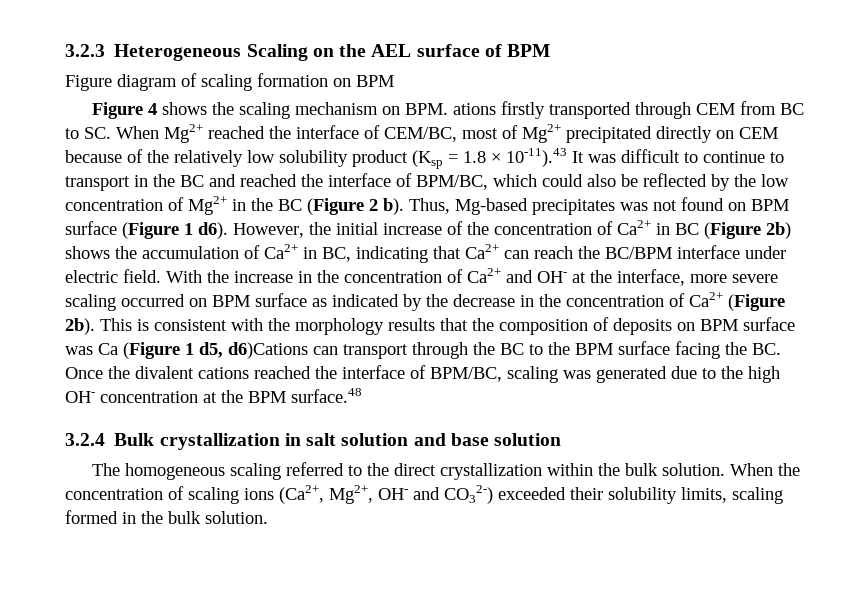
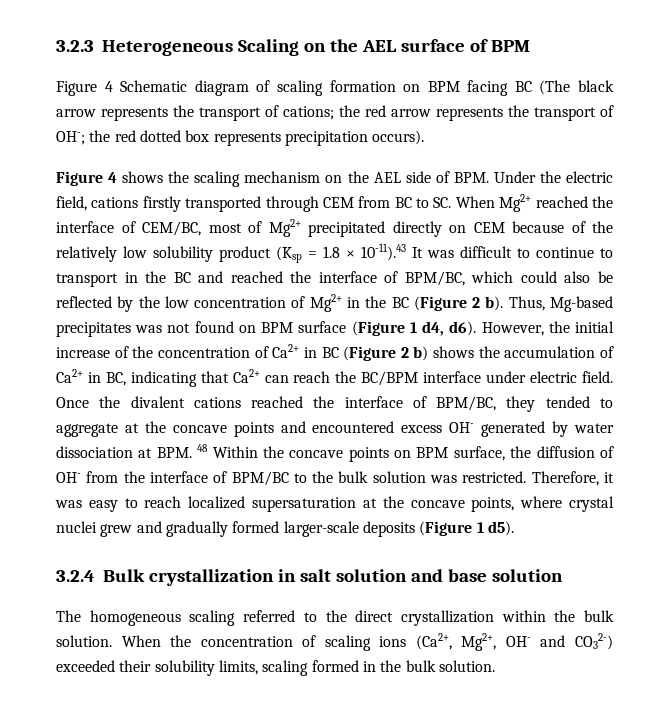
(112, 83) none -> [104,80,188,92] 4 Schematic
(394, 81) none -> [467,80,614,96] [56,105,614,121] [56,130,425,146] facing BC (The black arrow represents the transport of cations; the red arrow represents the transport of OH-; the red dotted box represents precipitation occurs).
[404,103,496,115] BPM. ations -> [347,171,613,183] [56,196,139,211] the AEL side of BPM. Under the electric field, cations
(193, 229) none -> [422,321,445,336] d4,
[766,222,791,239] 2b) -> [400,346,429,361] 2 b)
[166,268,778,286] [65,292,785,311] [65,317,795,335] [65,341,781,359] With the increase in the concentration of Ca2+ and OH- at the interface, more severe scaling occurred on BPM surface as indicated by the decrease in the concentration of Ca2+ (Figure 2b). This is consistent with the morphology results that the composition of deposits on BPM surface was Ca (Figure 1 d5, d6)Cations can transport through the BC to the BPM surface facing the BC. -> (613, 377) none
[507,366,780,383] [65,388,362,403] scaling was generated due to the high OH- concentration at the BPM surface.48 -> [506,396,613,412] [56,421,615,437] [56,444,614,462] [56,471,615,486] [55,496,614,512] [56,521,514,537] they tended to aggregate at the concave points and encountered excess OH- generated by water dissociation at BPM. 48 Within the concave points on BPM surface, the diffusion of OH- from the interface of BPM/BC to the bulk solution was restricted. Therefore, it was easy to reach localized supersaturation at the concave points, where crystal nuclei grew and gradually formed larger-scale deposits (Figure 1 d5).

